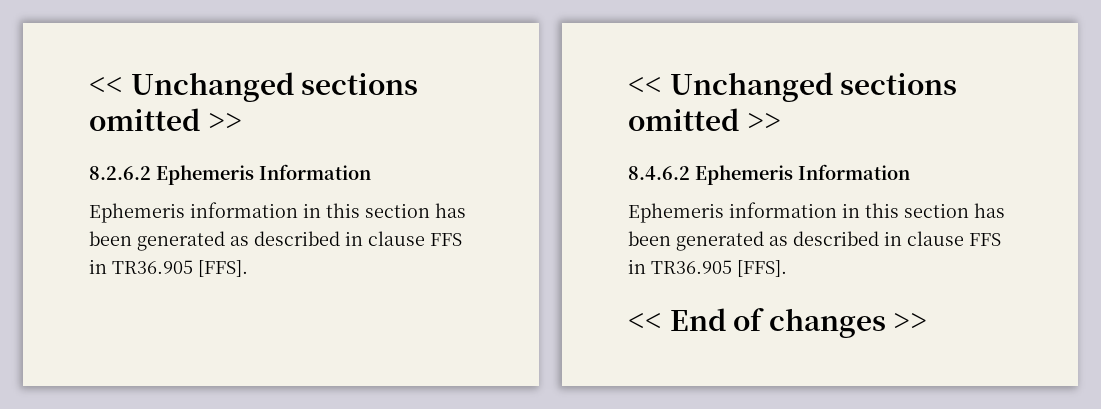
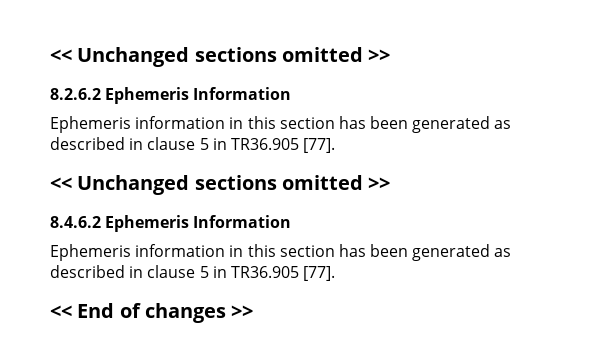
[430,233,462,246] [89,259,248,277] FFS in TR36.905 [FFS]. -> [199,138,336,153] 5 in TR36.905 [77].
[969,233,1001,246] [628,259,787,277] FFS in TR36.905 [FFS]. -> [199,266,336,281] 5 in TR36.905 [77].

